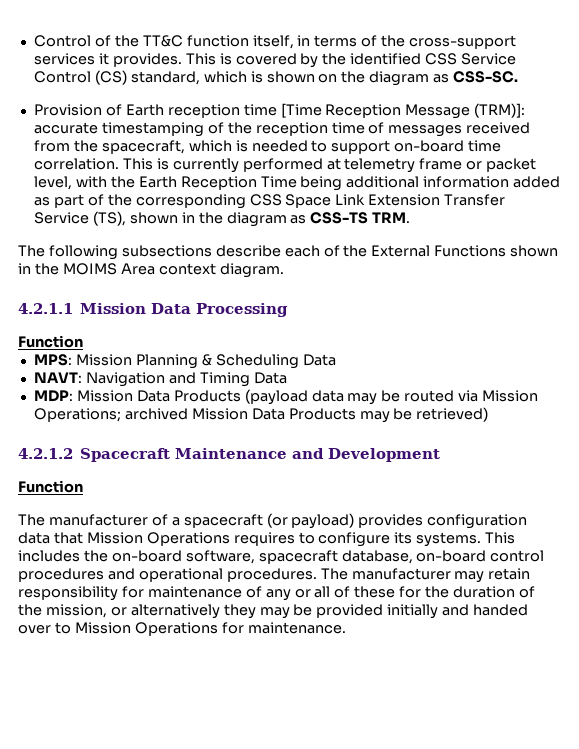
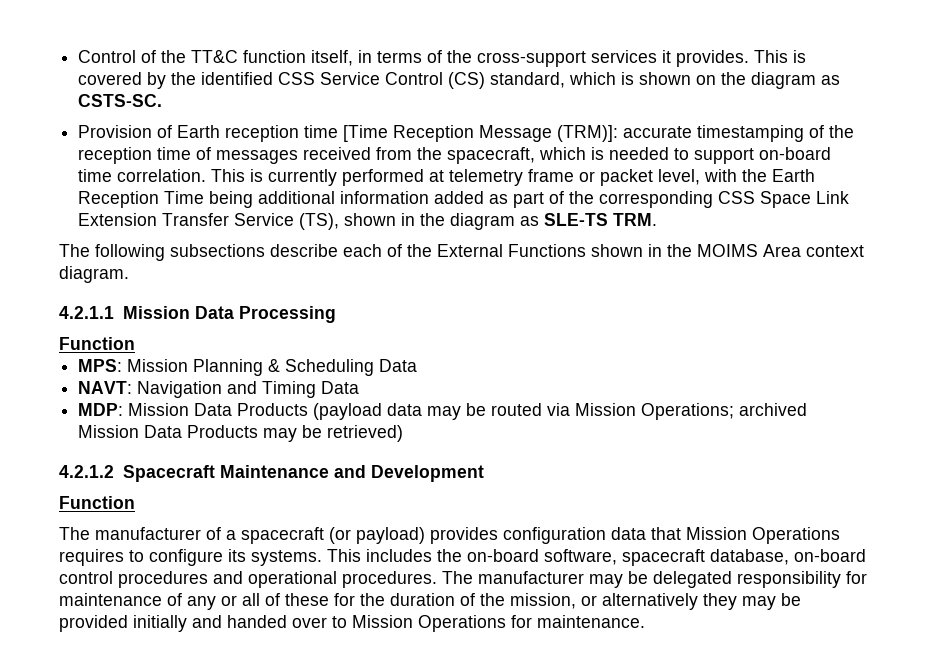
[453,71,519,83] CSS-SC. -> [78,94,163,107] CSTS-SC.
[310,212,369,224] CSS-TS -> [544,213,609,226] SLE-TS
[488,568,531,580] retain -> [628,571,732,588] be delegated

